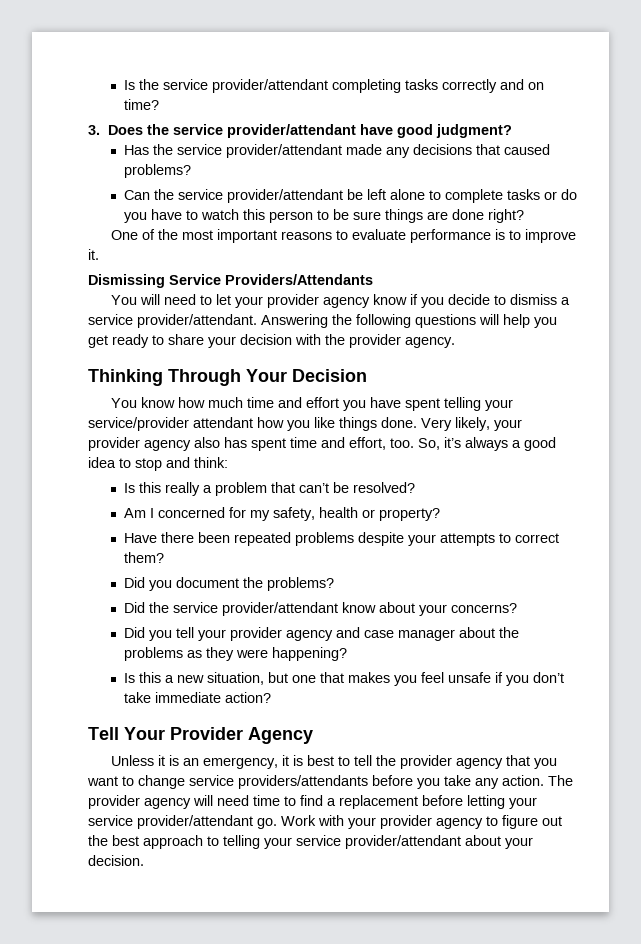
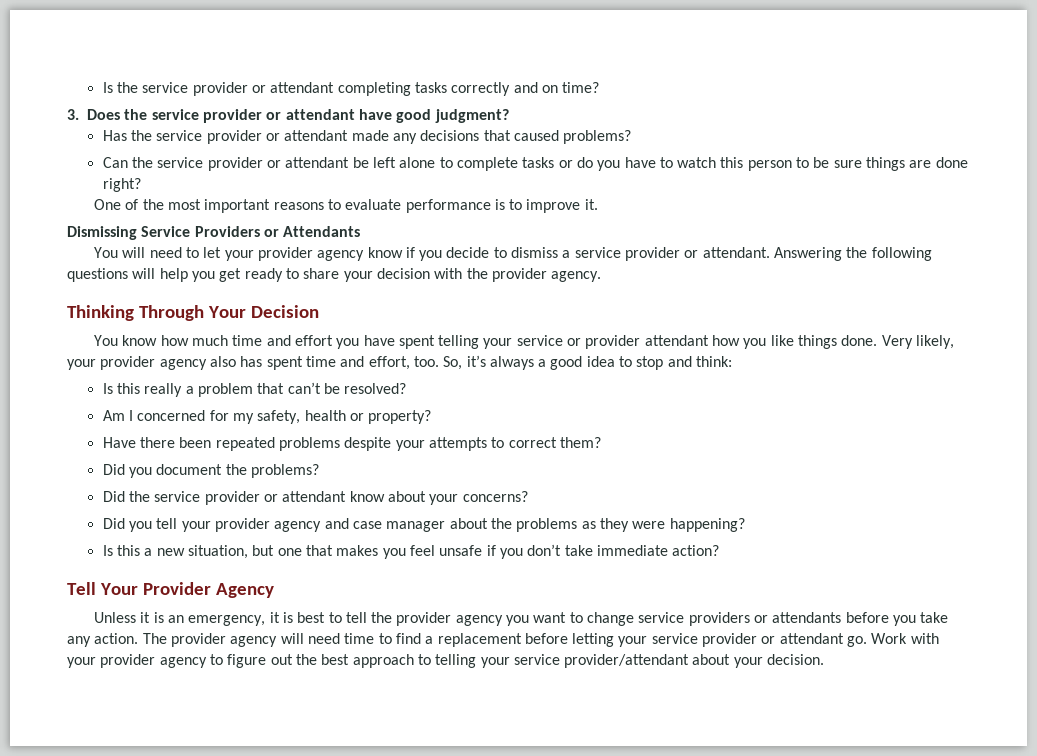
[211,79,328,93] provider/attendant -> [192,82,335,96] provider or attendant
[226,124,356,138] provider/attendant -> [202,109,355,123] provider or attendant
[225,144,342,158] provider/attendant -> [206,130,349,144] provider or attendant
[226,189,343,203] provider/attendant -> [207,157,350,171] provider or attendant
[225,274,373,285] Providers/Attendants -> [194,226,361,237] Providers or Attendants
[137,314,257,328] provider/attendant. -> [625,247,770,261] provider or attendant.
[88,417,189,431] service/provider -> [516,335,641,349] service or provider
[221,602,338,616] provider/attendant -> [204,491,347,505] provider or attendant
[505,755,530,766] that -> (503, 620) none
[238,775,368,789] providers/attendants -> [688,612,842,626] providers or attendants
[137,815,253,829] provider/attendant -> [702,633,844,647] provider or attendant

